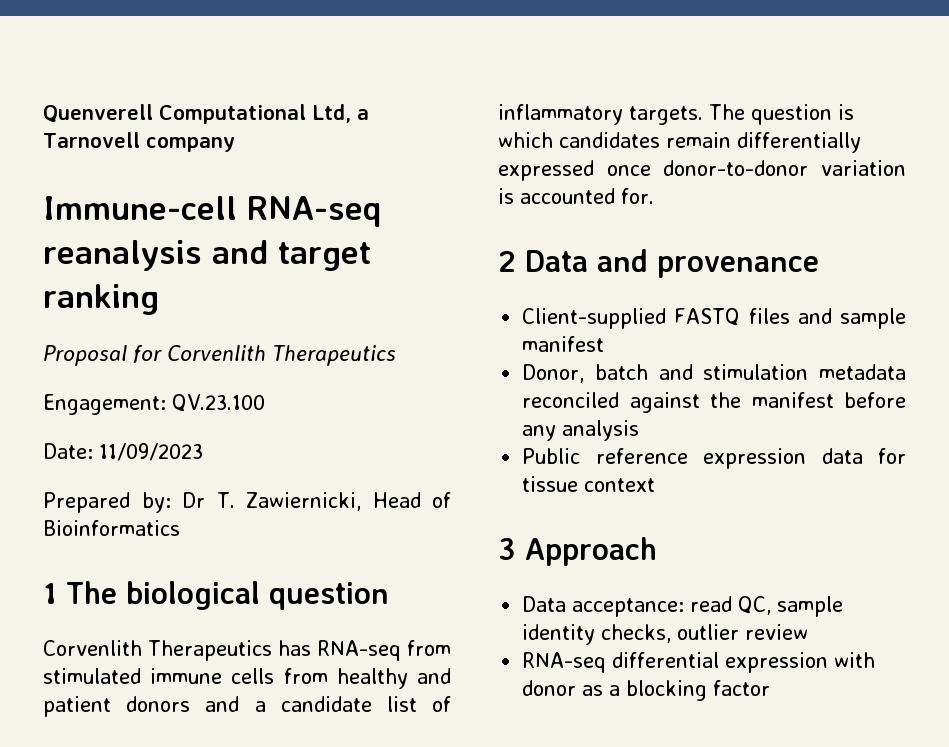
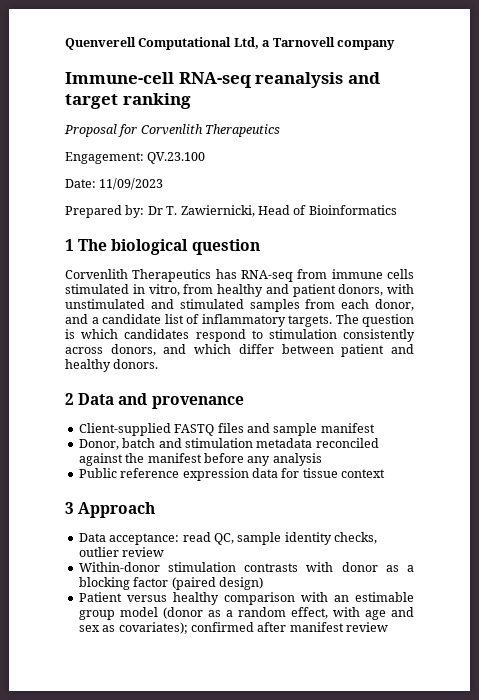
[43,668,141,684] stimulated -> (328, 274) none
(275, 676) none -> [65,284,180,296] stimulated in vitro,
[126,696,191,712] donors -> [338,284,414,296] [65,299,414,312] donors, with unstimulated and stimulated samples from each donor,
[666,132,861,153] [498,160,906,181] [498,188,654,204] remain differentially expressed once donor-to-donor variation is accounted for. -> [195,329,415,342] [65,344,414,357] [65,359,159,372] respond to stimulation consistently across donors, and which differ between patient and healthy donors.
[522,652,829,673] RNA-seq differential expression -> [78,562,299,572] Within-donor stimulation contrasts
(771, 688) none -> [171,577,263,590] [78,592,414,605] [78,607,414,620] [78,622,388,634] (paired design) // Patient versus healthy comparison with an estimable group model (donor as a random effect, with age and sex as covariates); confirmed after manifest review

